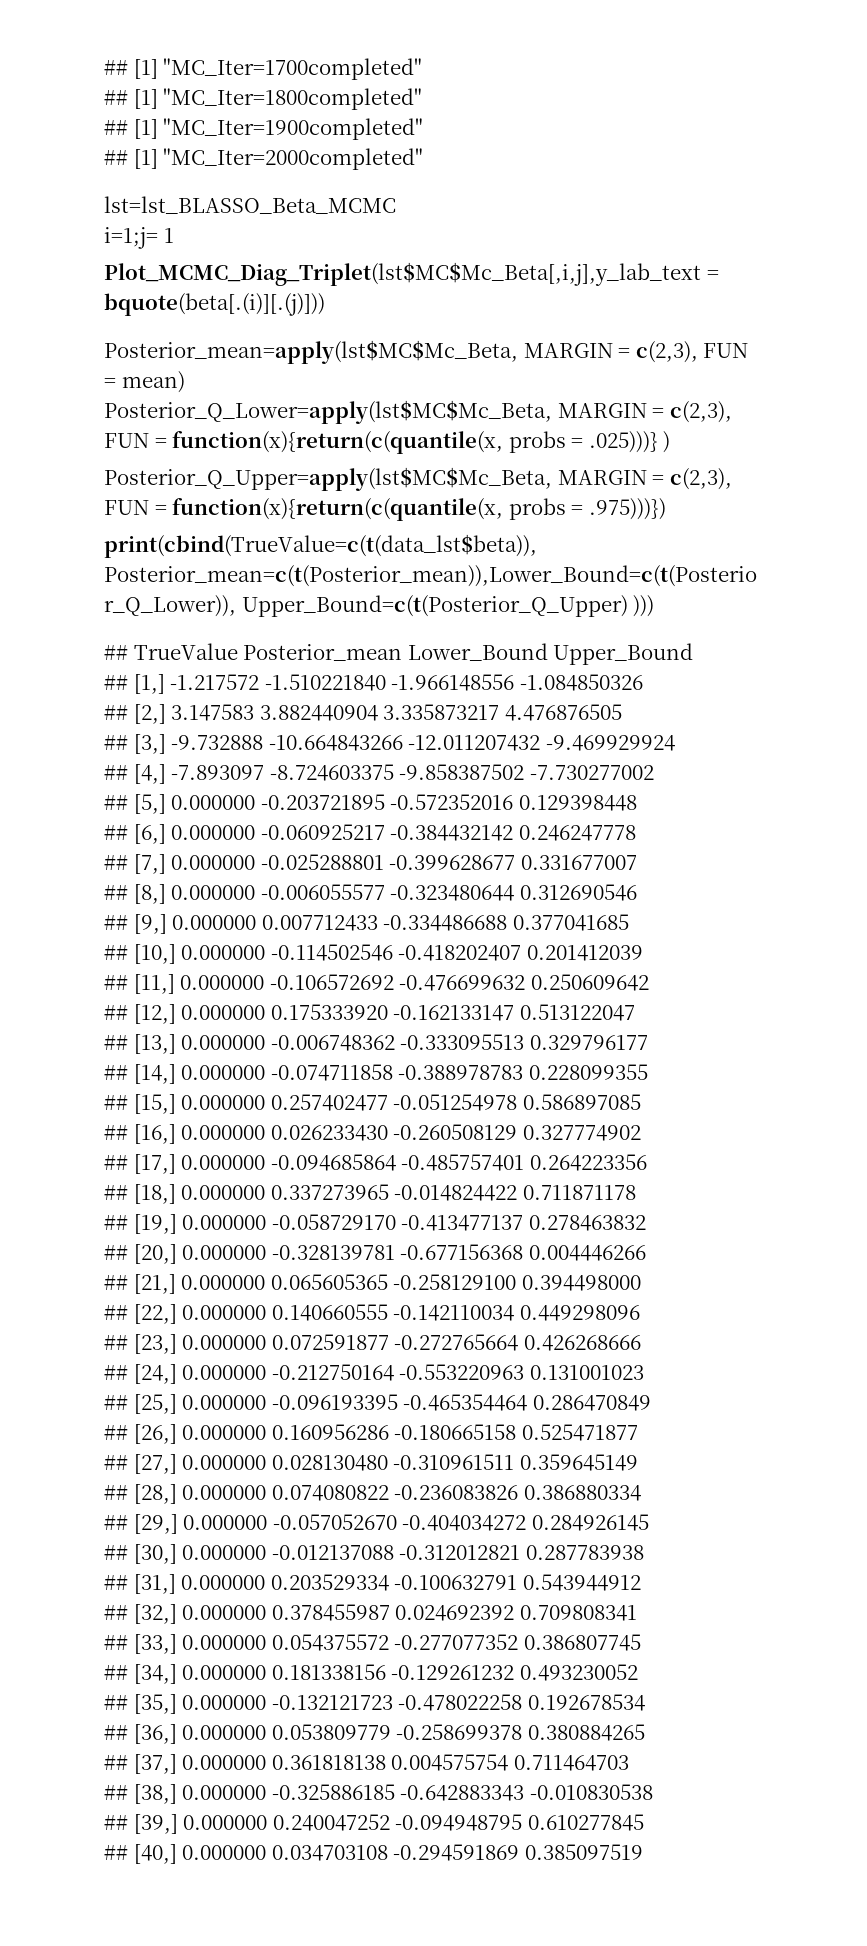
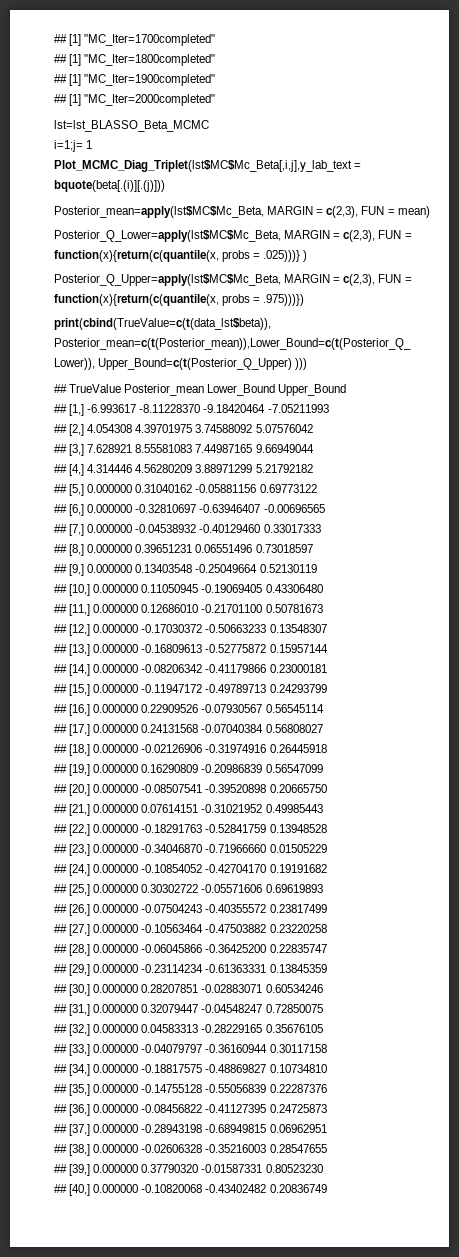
[170,674,643,691] [104,704,622,724] [104,734,675,754] [104,764,654,784] -1.217572 -1.510221840 -1.966148556 -1.084850326 // ## [2,] 3.147583 3.882440904 3.335873217 4.476876505 // ## [3,] -9.732888 -10.664843266 -12.011207432 -9.469929924 // ## [4,] -7.893097 -8.724603375 -9.858387502 -7.730277002 -> [87,404,329,413] [54,424,313,436] [54,444,314,456] [54,464,313,476] -6.993617 -8.11228370 -9.18420464 -7.05211993 // ## [2,] 4.054308 4.39701975 3.74588092 5.07576042 // ## [3,] 7.628921 8.55581083 7.44987165 9.66949044 // ## [4,] 4.314446 4.56280209 3.88971299 5.21792182
[260,794,637,811] -0.203721895 -0.572352016 0.129398448 -> [135,484,317,493] 0.31040162 -0.05881156 0.69773122
[260,824,636,841] -0.060925217 -0.384432142 0.246247778 -> [135,504,325,513] -0.32810697 -0.63946407 -0.00696565
[260,854,637,870] -0.025288801 -0.399628677 0.331677007 -> [135,524,321,533] -0.04538932 -0.40129460 0.33017333
[260,884,637,901] -0.006055577 -0.323480644 0.312690546 -> [135,544,313,553] 0.39651231 0.06551496 0.73018597
[261,914,629,931] 0.007712433 -0.334486688 0.377041685 -> [135,564,317,573] 0.13403548 -0.25049664 0.52130119
[270,944,643,961] -0.114502546 -0.418202407 0.201412039 -> [141,584,323,593] 0.11050945 -0.19069405 0.43306480
[269,974,649,991] -0.106572692 -0.476699632 0.250609642 -> [141,604,323,613] 0.12686010 -0.21701100 0.50781673
[270,1004,635,1021] 0.175333920 -0.162133147 0.513122047 -> [141,624,327,633] -0.17030372 -0.50663233 0.13548307
[270,1034,648,1051] -0.006748362 -0.333095513 0.329796177 -> [141,644,328,653] -0.16809613 -0.52775872 0.15957144
[270,1064,648,1081] -0.074711858 -0.388978783 0.228099355 -> [141,664,327,673] -0.08206342 -0.41179866 0.23000181
[270,1094,641,1111] 0.257402477 -0.051254978 0.586897085 -> [141,684,327,693] -0.11947172 -0.49789713 0.24293799
[270,1124,641,1141] 0.026233430 -0.260508129 0.327774902 -> [141,704,324,713] 0.22909526 -0.07930567 0.56545114
[270,1154,647,1171] -0.094685864 -0.485757401 0.264223356 -> [141,724,323,733] 0.24131568 -0.07040384 0.56808027
[270,1184,636,1201] 0.337273965 -0.014824422 0.711871178 -> [141,744,327,753] -0.02126906 -0.31974916 0.26445918
[271,1214,646,1231] -0.058729170 -0.413477137 0.278463832 -> [141,764,323,773] 0.16290809 -0.20986839 0.56547099
[271,1244,646,1261] -0.328139781 -0.677156368 0.004446266 -> [141,784,327,793] -0.08507541 -0.39520898 0.20665750
[270,1274,641,1291] 0.065605365 -0.258129100 0.394498000 -> [141,804,323,813] 0.07614151 -0.31021952 0.49985443
[271,1304,640,1321] 0.140660555 -0.142110034 0.449298096 -> [141,824,327,833] -0.18291763 -0.52841759 0.13948528
[271,1334,641,1351] 0.072591877 -0.272765664 0.426268666 -> [141,844,327,853] -0.34046870 -0.71966660 0.01505229
[271,1364,644,1381] -0.212750164 -0.553220963 0.131001023 -> [141,864,327,873] -0.10854052 -0.42704170 0.19191682
[271,1394,651,1411] -0.096193395 -0.465354464 0.286470849 -> [141,884,323,893] 0.30302722 -0.05571606 0.69619893
[271,1424,638,1441] 0.160956286 -0.180665158 0.525471877 -> [141,904,327,913] -0.07504243 -0.40355572 0.23817499
[271,1454,638,1471] 0.028130480 -0.310961511 0.359645149 -> [141,924,327,933] -0.10563464 -0.47503882 0.23220258
[271,1485,641,1501] 0.074080822 -0.236083826 0.386880334 -> [141,944,327,953] -0.06045866 -0.36425200 0.22835747
[272,1514,649,1531] -0.057052670 -0.404034272 0.284926145 -> [141,964,327,973] -0.23114234 -0.61363331 0.13845359
[271,1545,644,1560] -0.012137088 -0.312012821 0.287783938 -> [141,984,323,993] 0.28207851 -0.02883071 0.60534246
[270,1574,641,1591] 0.203529334 -0.100632791 0.543944912 -> [141,1004,323,1013] 0.32079447 -0.04548247 0.72850075
[271,1604,637,1621] 0.378455987 0.024692392 0.709808341 -> [141,1024,323,1033] 0.04583313 -0.28229165 0.35676105
[271,1634,641,1651] 0.054375572 -0.277077352 0.386807745 -> [141,1044,327,1053] -0.04079797 -0.36160944 0.30117158
[271,1664,638,1681] 0.181338156 -0.129261232 0.493230052 -> [141,1064,327,1073] -0.18817575 -0.48869827 0.10734810
[271,1694,645,1711] -0.132121723 -0.478022258 0.192678534 -> [141,1084,327,1093] -0.14755128 -0.55056839 0.22287376
[271,1724,645,1741] 0.053809779 -0.258699378 0.380884265 -> [141,1104,327,1113] -0.08456822 -0.41127395 0.24725873
[271,1754,629,1771] 0.361818138 0.004575754 0.711464703 -> [141,1124,327,1133] -0.28943198 -0.68949815 0.06962951
[271,1784,653,1801] -0.325886185 -0.642883343 -0.010830538 -> [141,1144,327,1153] -0.02606328 -0.35216003 0.28547655
[272,1814,644,1831] 0.240047252 -0.094948795 0.610277845 -> [141,1164,323,1173] 0.37790320 -0.01587331 0.80523230
[271,1844,643,1861] 0.034703108 -0.294591869 0.385097519 -> [141,1184,327,1193] -0.10820068 -0.43402482 0.20836749

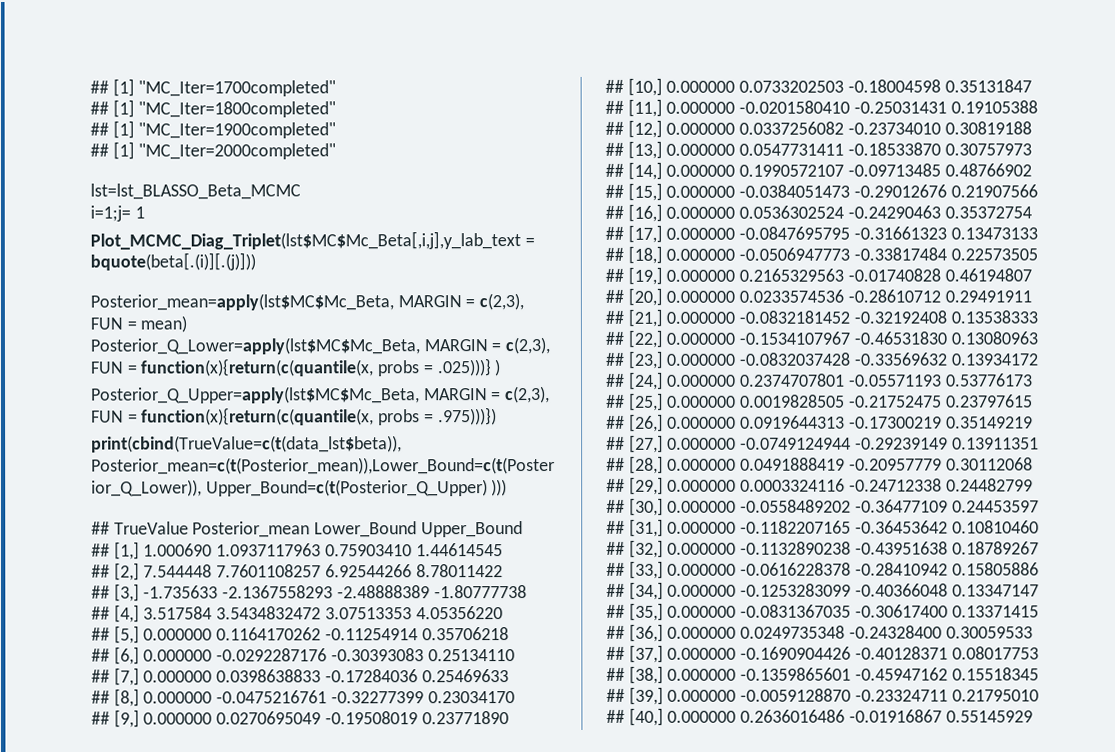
[87,404,329,413] [54,424,313,436] [54,444,314,456] [54,464,313,476] -6.993617 -8.11228370 -9.18420464 -7.05211993 // ## [2,] 4.054308 4.39701975 3.74588092 5.07576042 // ## [3,] 7.628921 8.55581083 7.44987165 9.66949044 // ## [4,] 4.314446 4.56280209 3.88971299 5.21792182 -> [143,543,503,557] [91,562,503,581] [91,583,527,602] [91,604,503,623] 1.000690 1.0937117963 0.75903410 1.44614545 // ## [2,] 7.544448 7.7601108257 6.92544266 8.78011422 // ## [3,] -1.735633 -2.1367558293 -2.48888389 -1.80777738 // ## [4,] 3.517584 3.5434832472 3.07513353 4.05356220
[135,484,317,493] 0.31040162 -0.05881156 0.69773122 -> [216,627,509,641] 0.1164170262 -0.11254914 0.35706218
[135,504,325,513] -0.32810697 -0.63946407 -0.00696565 -> [216,648,515,662] -0.0292287176 -0.30393083 0.25134110
[135,524,321,533] -0.04538932 -0.40129460 0.33017333 -> [216,669,509,683] 0.0398638833 -0.17284036 0.25469633
[135,544,313,553] 0.39651231 0.06551496 0.73018597 -> [216,690,515,704] -0.0475216761 -0.32277399 0.23034170
[135,564,317,573] 0.13403548 -0.25049664 0.52130119 -> [216,711,509,725] 0.0270695049 -0.19508019 0.23771890
[141,584,323,593] 0.11050945 -0.19069405 0.43306480 -> [739,79,1032,93] 0.0733202503 -0.18004598 0.35131847
[141,604,323,613] 0.12686010 -0.21701100 0.50781673 -> [739,100,1038,114] -0.0201580410 -0.25031431 0.19105388
[141,624,327,633] -0.17030372 -0.50663233 0.13548307 -> [739,121,1032,135] 0.0337256082 -0.23734010 0.30819188
[141,644,328,653] -0.16809613 -0.52775872 0.15957144 -> [739,142,1032,156] 0.0547731411 -0.18533870 0.30757973
[141,664,327,673] -0.08206342 -0.41179866 0.23000181 -> [739,163,1032,177] 0.1990572107 -0.09713485 0.48766902
[141,684,327,693] -0.11947172 -0.49789713 0.24293799 -> [739,184,1038,198] -0.0384051473 -0.29012676 0.21907566
[141,704,324,713] 0.22909526 -0.07930567 0.56545114 -> [739,205,1032,219] 0.0536302524 -0.24290463 0.35372754
[141,724,323,733] 0.24131568 -0.07040384 0.56808027 -> [739,226,1038,240] -0.0847695795 -0.31661323 0.13473133
[141,744,327,753] -0.02126906 -0.31974916 0.26445918 -> [739,247,1038,261] -0.0506947773 -0.33817484 0.22573505
[141,764,323,773] 0.16290809 -0.20986839 0.56547099 -> [739,268,1032,282] 0.2165329563 -0.01740828 0.46194807
[141,784,327,793] -0.08507541 -0.39520898 0.20665750 -> [739,289,1032,303] 0.0233574536 -0.28610712 0.29491911
[141,804,323,813] 0.07614151 -0.31021952 0.49985443 -> [739,310,1038,324] -0.0832181452 -0.32192408 0.13538333
[141,824,327,833] -0.18291763 -0.52841759 0.13948528 -> [739,331,1038,345] -0.1534107967 -0.46531830 0.13080963
[141,844,327,853] -0.34046870 -0.71966660 0.01505229 -> [739,352,1038,366] -0.0832037428 -0.33569632 0.13934172
[141,864,327,873] -0.10854052 -0.42704170 0.19191682 -> [739,373,1033,387] 0.2374707801 -0.05571193 0.53776173
[141,884,323,893] 0.30302722 -0.05571606 0.69619893 -> [740,394,1033,408] 0.0019828505 -0.21752475 0.23797615
[141,904,327,913] -0.07504243 -0.40355572 0.23817499 -> [740,415,1033,429] 0.0919644313 -0.17300219 0.35149219
[141,924,327,933] -0.10563464 -0.47503882 0.23220258 -> [740,437,1039,450] -0.0749124944 -0.29239149 0.13911351
[141,944,327,953] -0.06045866 -0.36425200 0.22835747 -> [740,457,1033,471] 0.0491888419 -0.20957779 0.30112068
[141,964,327,973] -0.23114234 -0.61363331 0.13845359 -> [740,478,1033,492] 0.0003324116 -0.24712338 0.24482799
[141,984,323,993] 0.28207851 -0.02883071 0.60534246 -> [740,499,1039,513] -0.0558489202 -0.36477109 0.24453597
[141,1004,323,1013] 0.32079447 -0.04548247 0.72850075 -> [740,520,1039,534] -0.1182207165 -0.36453642 0.10810460
[141,1024,323,1033] 0.04583313 -0.28229165 0.35676105 -> [740,541,1039,555] -0.1132890238 -0.43951638 0.18789267
[141,1044,327,1053] -0.04079797 -0.36160944 0.30117158 -> [740,562,1039,576] -0.0616228378 -0.28410942 0.15805886
[141,1064,327,1073] -0.18817575 -0.48869827 0.10734810 -> [740,583,1039,597] -0.1253283099 -0.40366048 0.13347147
[141,1084,327,1093] -0.14755128 -0.55056839 0.22287376 -> [740,604,1039,618] -0.0831367035 -0.30617400 0.13371415
[141,1104,327,1113] -0.08456822 -0.41127395 0.24725873 -> [740,625,1033,639] 0.0249735348 -0.24328400 0.30059533
[141,1124,327,1133] -0.28943198 -0.68949815 0.06962951 -> [740,646,1039,660] -0.1690904426 -0.40128371 0.08017753
[141,1144,327,1153] -0.02606328 -0.35216003 0.28547655 -> [740,667,1039,681] -0.1359865601 -0.45947162 0.15518345
[141,1164,323,1173] 0.37790320 -0.01587331 0.80523230 -> [740,688,1039,702] -0.0059128870 -0.23324711 0.21795010
[141,1184,327,1193] -0.10820068 -0.43402482 0.20836749 -> [740,709,1033,723] 0.2636016486 -0.01916867 0.55145929

